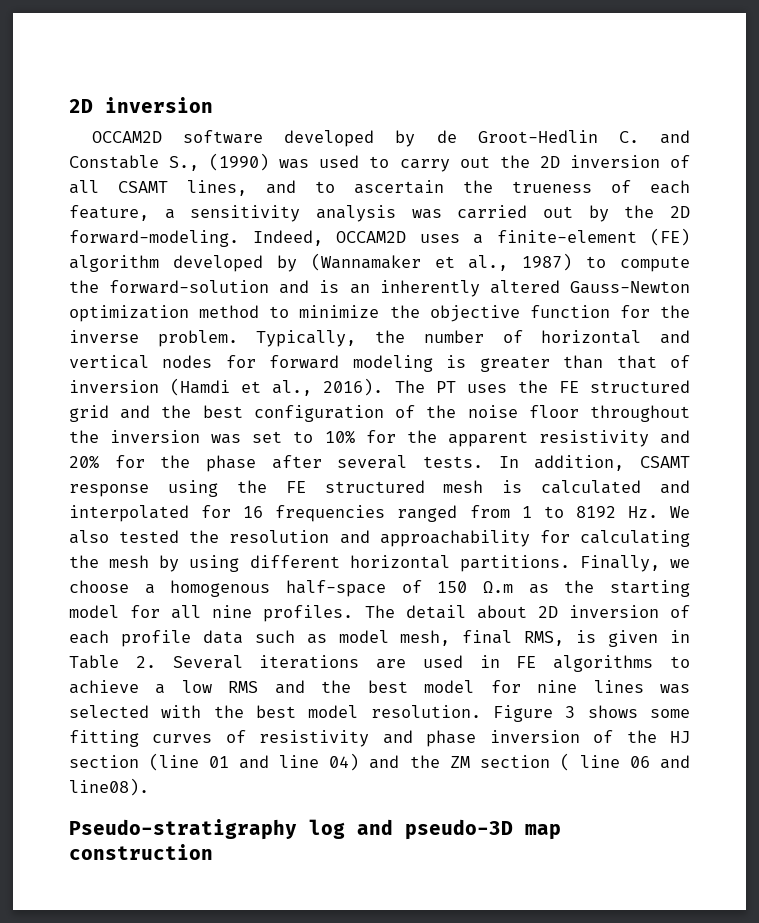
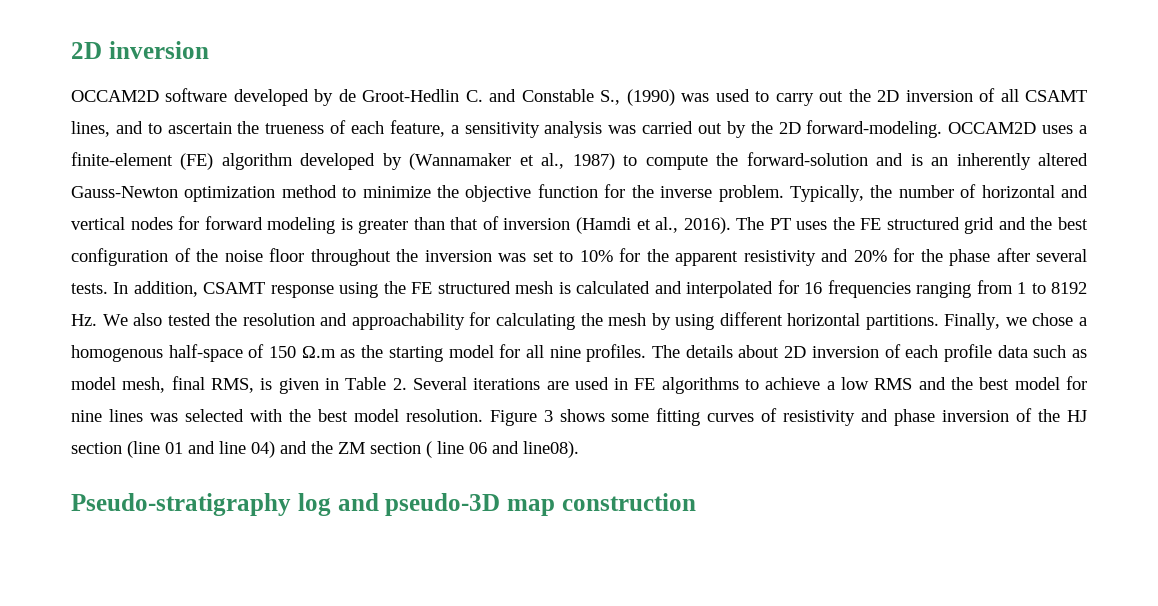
[252,230,323,246] Indeed, -> (943, 129) none
[397,505,458,522] ranged -> [916,282,972,298] ranging
[69,580,129,593] choose -> [1032,313,1074,326] chose
[405,605,466,619] detail -> [685,345,733,358] details

